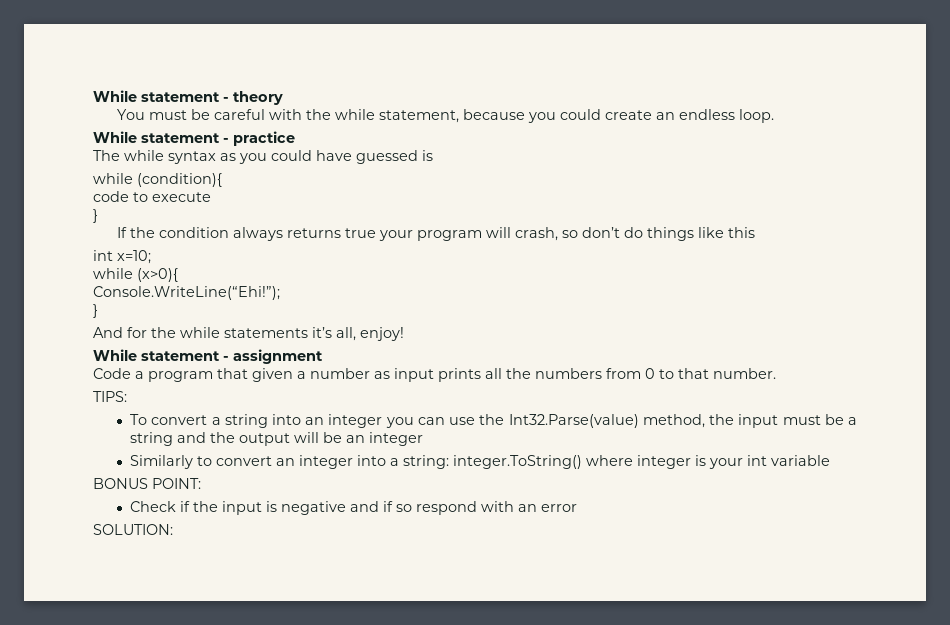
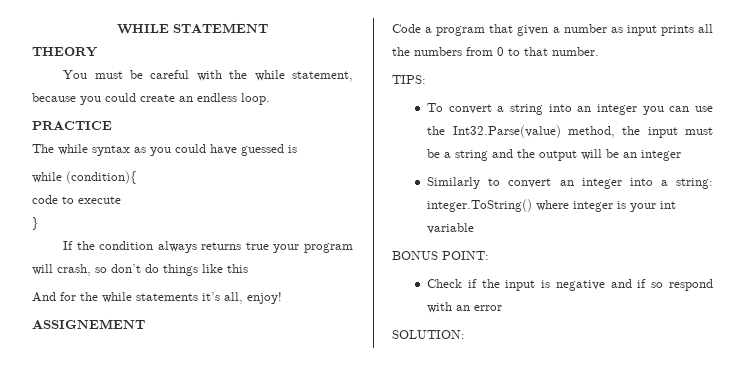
[93,90,283,105] While statement - theory -> [117,23,268,34] [32,47,98,57] WHILE STATEMENT // THEORY
[93,131,295,146] While statement - practice -> [32,121,112,130] PRACTICE
[93,250,151,264] [93,268,178,282] [93,286,280,300] [93,304,98,318] // int x=10; // while (x>0){ // Console.WriteLine(“Ehi!”); // } -> (248, 268) none
[93,349,323,364] While statement - assignment -> [32,319,145,329] ASSIGNEMENT

